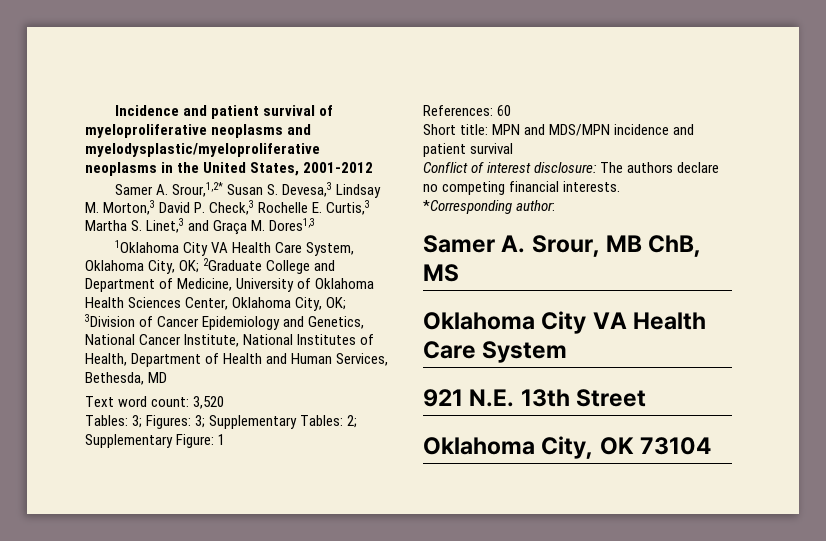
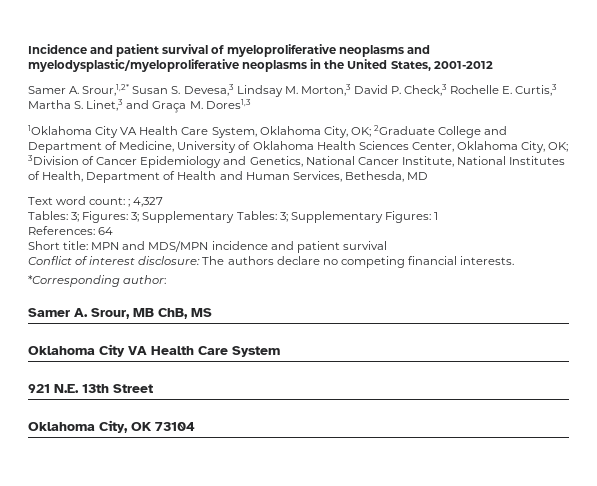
[193,396,225,409] 3,520 -> [128,197,164,207] ; 4,327
[347,415,358,428] [85,434,215,448] 2; Supplementary Figure: -> [279,211,431,223] 3; Supplementary Figures:
[497,105,512,116] 60 -> [98,227,114,235] 64

